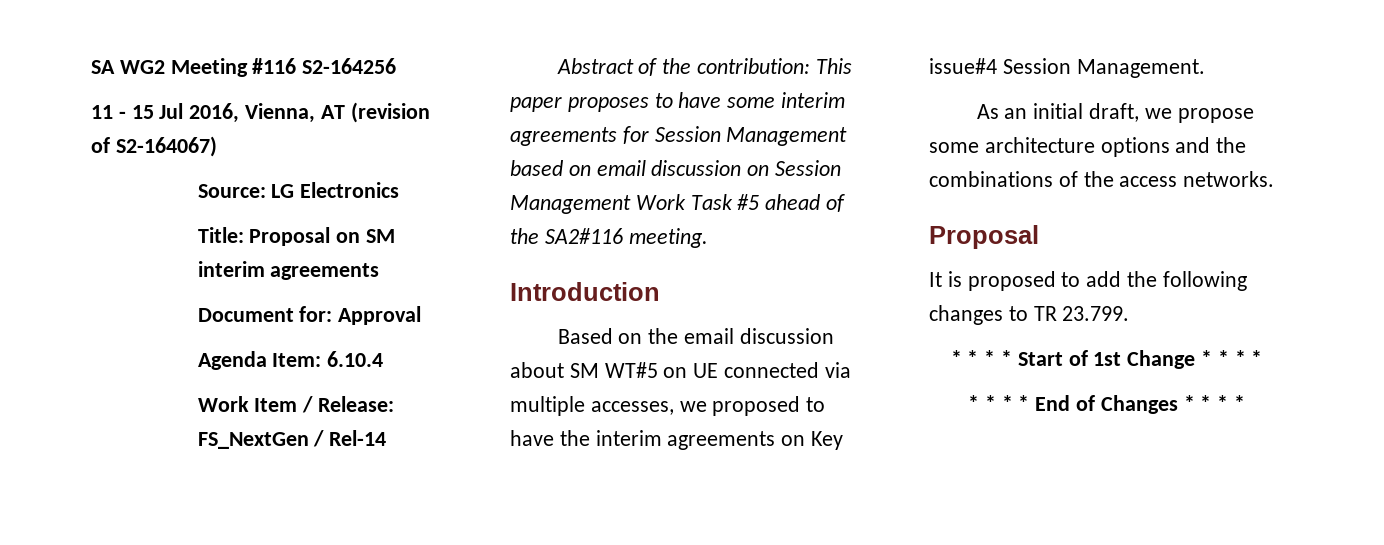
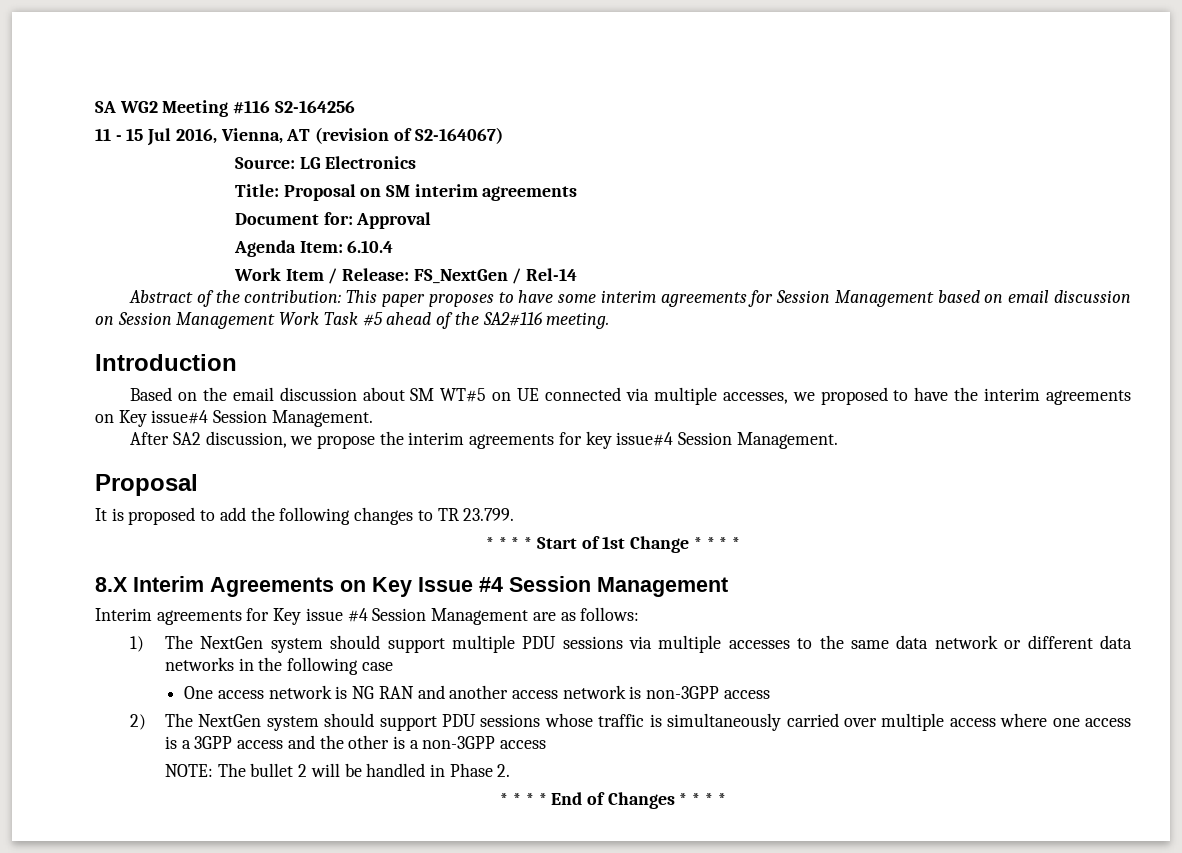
[976,103,1254,123] [929,137,1247,157] [929,171,1275,187] As an initial draft, we propose some architecture options and the combinations of the access networks. -> [130,431,838,449] After SA2 discussion, we propose the interim agreements for key issue#4 Session Management.
(1263, 358) none -> [95,576,728,597] [95,607,640,625] [129,635,1132,653] [164,657,393,675] [184,685,770,699] [129,713,1131,731] [164,735,547,749] [164,763,511,777] // 8.X Interim Agreements on Key Issue #4 Session Management // Interim agreements for Key issue #4 Session Management are as follows: // 1) The NextGen system should support multiple PDU sessions via multiple accesses to the same data network or different data networks in the following case // One access network is NG RAN and another access network is non-3GPP access // 2) The NextGen system should support PDU sessions whose traffic is simultaneously carried over multiple access where one access is a 3GPP access and the other is a non-3GPP access // NOTE: The bullet 2 will be handled in Phase 2.

